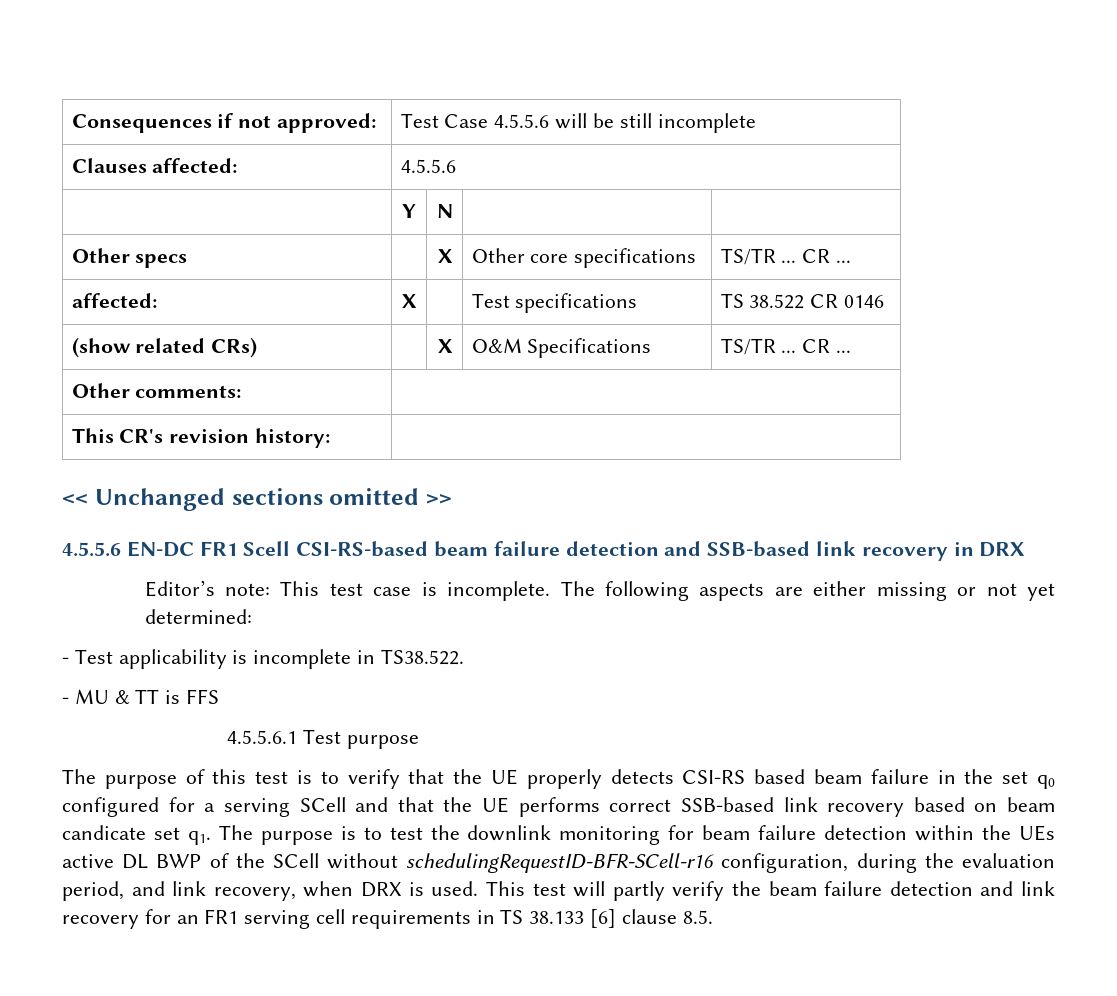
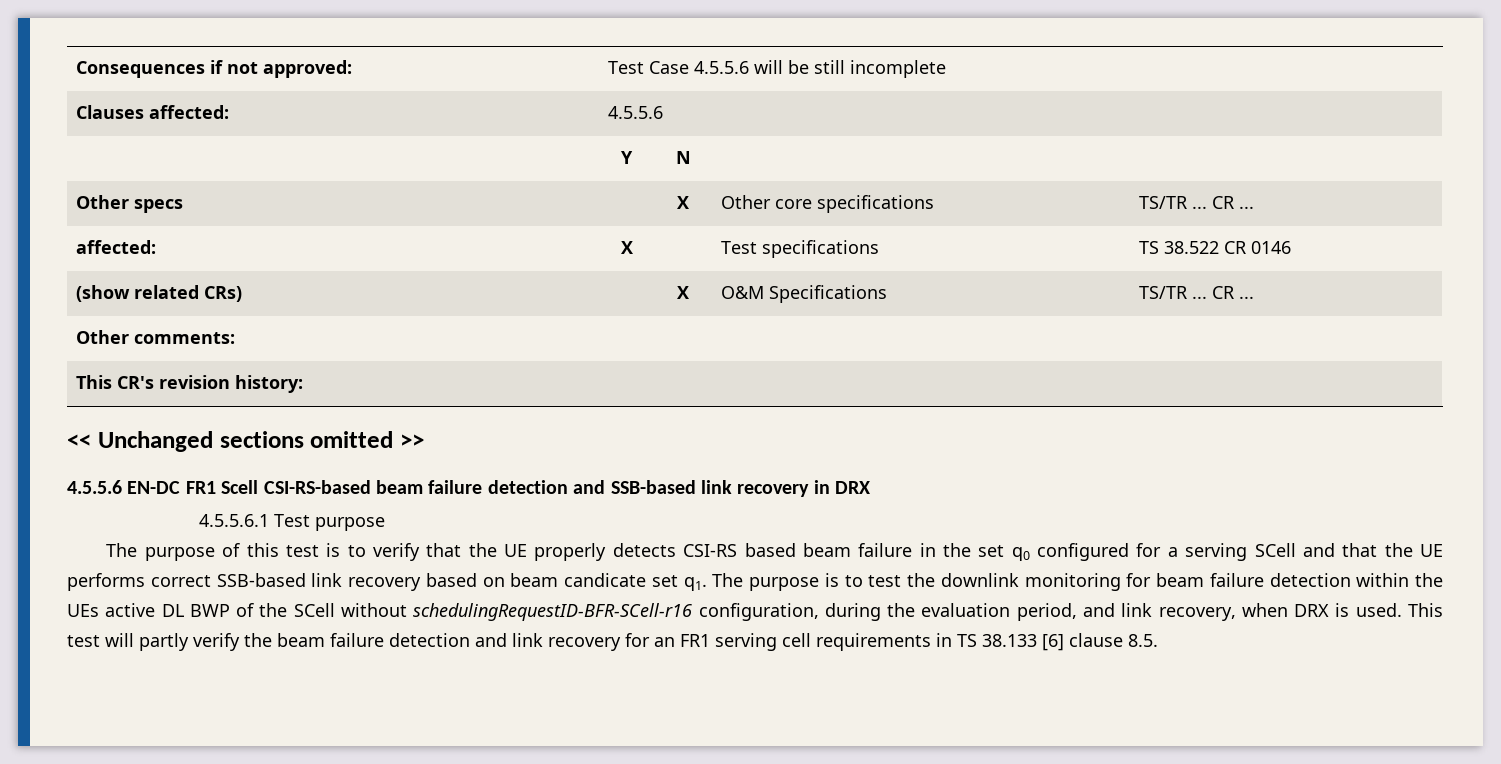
[144,580,1056,601] [144,609,252,624] [62,649,464,669] [62,689,220,704] // Editor’s note: This test case is incomplete. The following aspects are either missing or not yet determined: // - Test applicability is incomplete in TS38.522. // - MU & TT is FFS -> (871, 487) none

